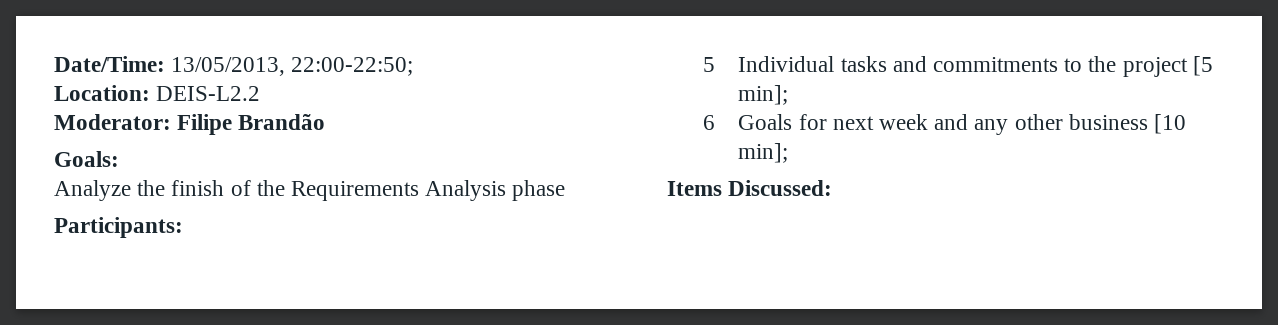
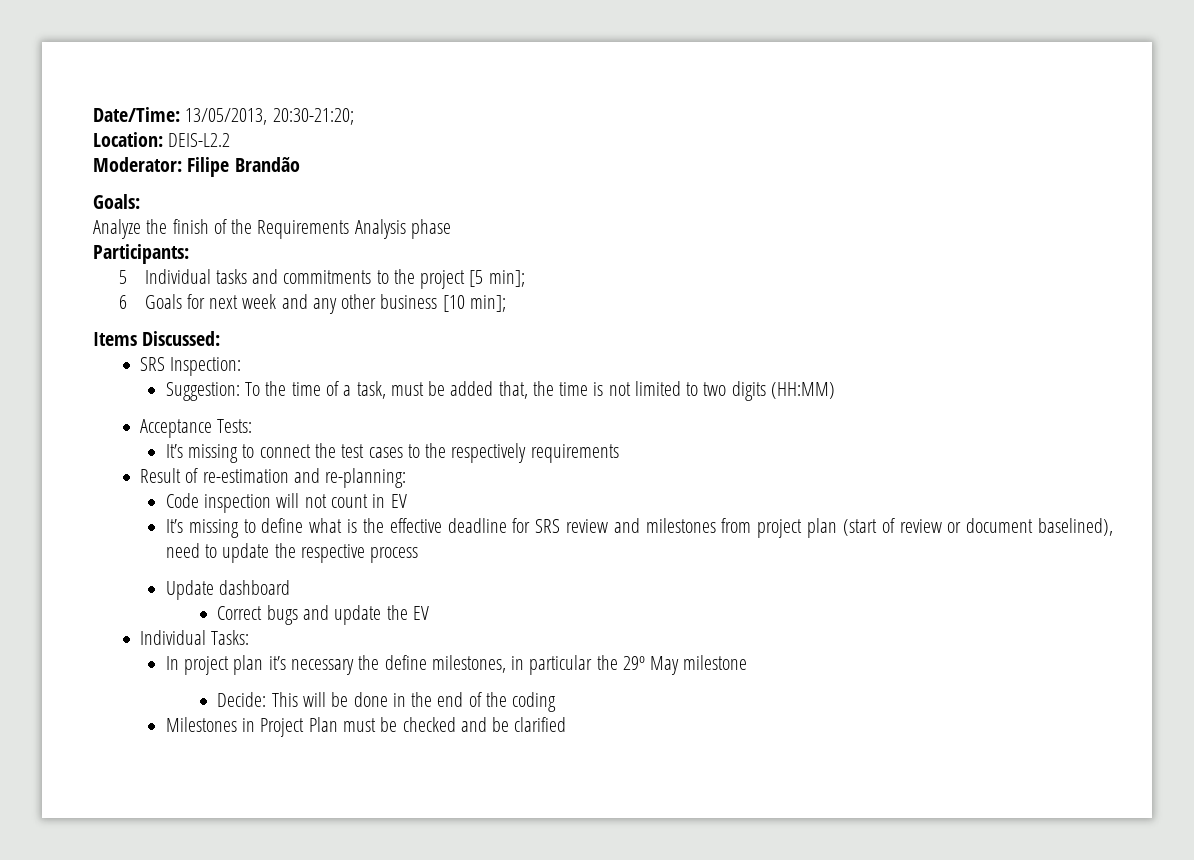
[291,57,414,76] 22:00-22:50; -> [272,108,354,125] 20:30-21:20;
(833, 188) none -> [140,357,242,376] [165,381,835,401] [140,419,253,438] [165,443,619,463] [140,468,407,488] [165,493,407,513] [165,518,1113,538] [165,543,419,563] [165,580,291,600] [217,605,429,625] [140,630,250,645] [165,655,748,675] [217,692,557,712] [165,717,567,737] // SRS Inspection: // Suggestion: To the time of a task, must be added that, the time is not limited to two digits (HH:MM) // Acceptance Tests: // It’s missing to connect the test cases to the respectively requirements // Result of re-estimation and re-planning: // Code inspection will not count in EV // It’s missing to define what is the effective deadline for SRS review and milestones from project plan (start of review or document baselined), need to update the respective process // Update dashboard // Correct bugs and update the EV // Individual Tasks: // In project plan it’s necessary the define milestones, in particular the 29º May milestone // Decide: This will be done in the end of the coding // Milestones in Project Plan must be checked and be clarified

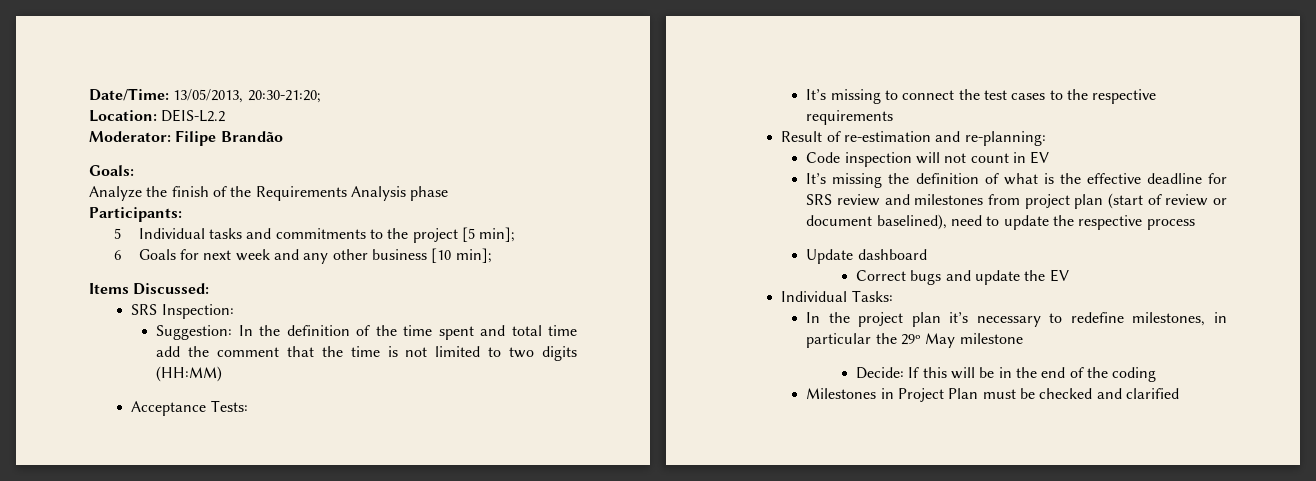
[245,381,528,399] To the time of a task, must be added that, -> [238,325,578,340] [156,346,314,357] In the definition of the time spent and total time add the comment that
[451,443,527,463] respectively -> [1092,89,1157,104] respective
[243,518,304,533] to define -> [888,173,999,184] the definition of
(179, 663) none -> [828,312,850,323] the
[358,655,427,670] the define -> [1049,312,1124,323] to redefine
[271,692,298,707] This -> [908,367,947,378] If this
[353,692,388,707] done -> (995, 372) none
[492,717,510,732] be -> (1122, 393) none

